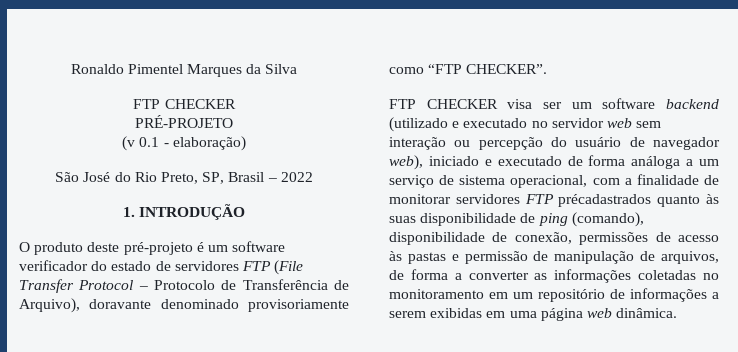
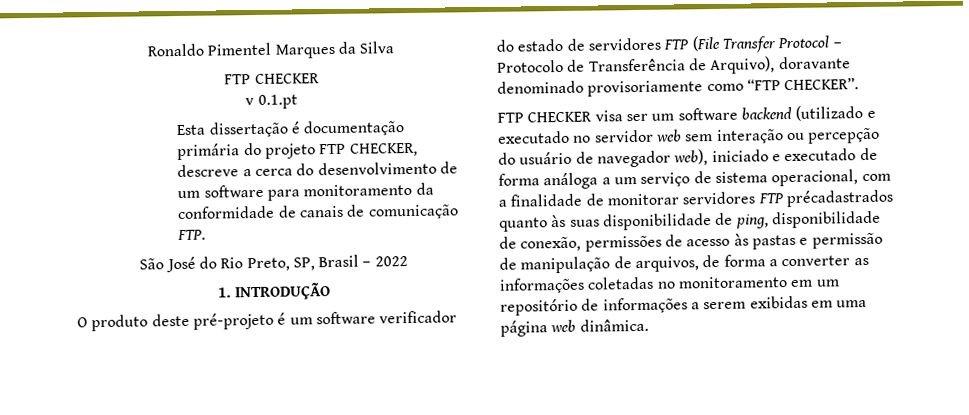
[135,115,233,128] [122,136,246,151] PRÉ-PROJETO // (v 0.1 - elaboração) -> [245,94,298,109] [176,120,406,138] [177,142,418,161] [177,161,459,178] [177,182,434,201] [177,204,459,220] [177,229,207,241] v 0.1.pt // Esta dissertação é documentação primária do projeto FTP CHECKER, descreve a cerca do desenvolvimento de um software para monitoramento da conformidade de canais de comunicação FTP.
[538,212,644,227] ping (comando), -> [735,214,769,229] ping,

